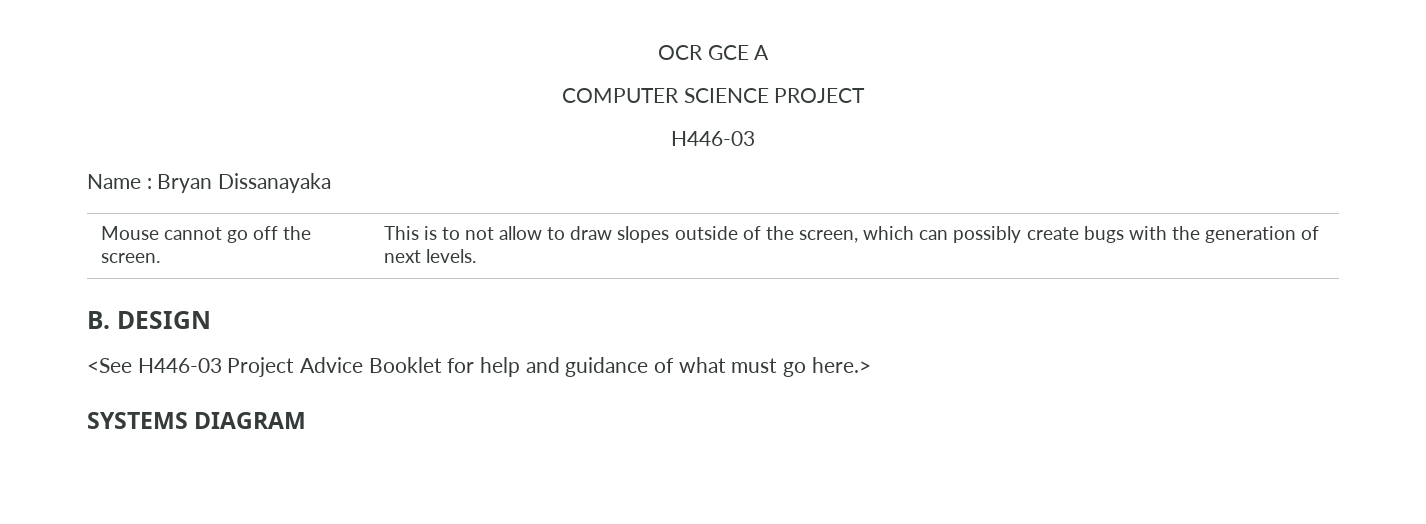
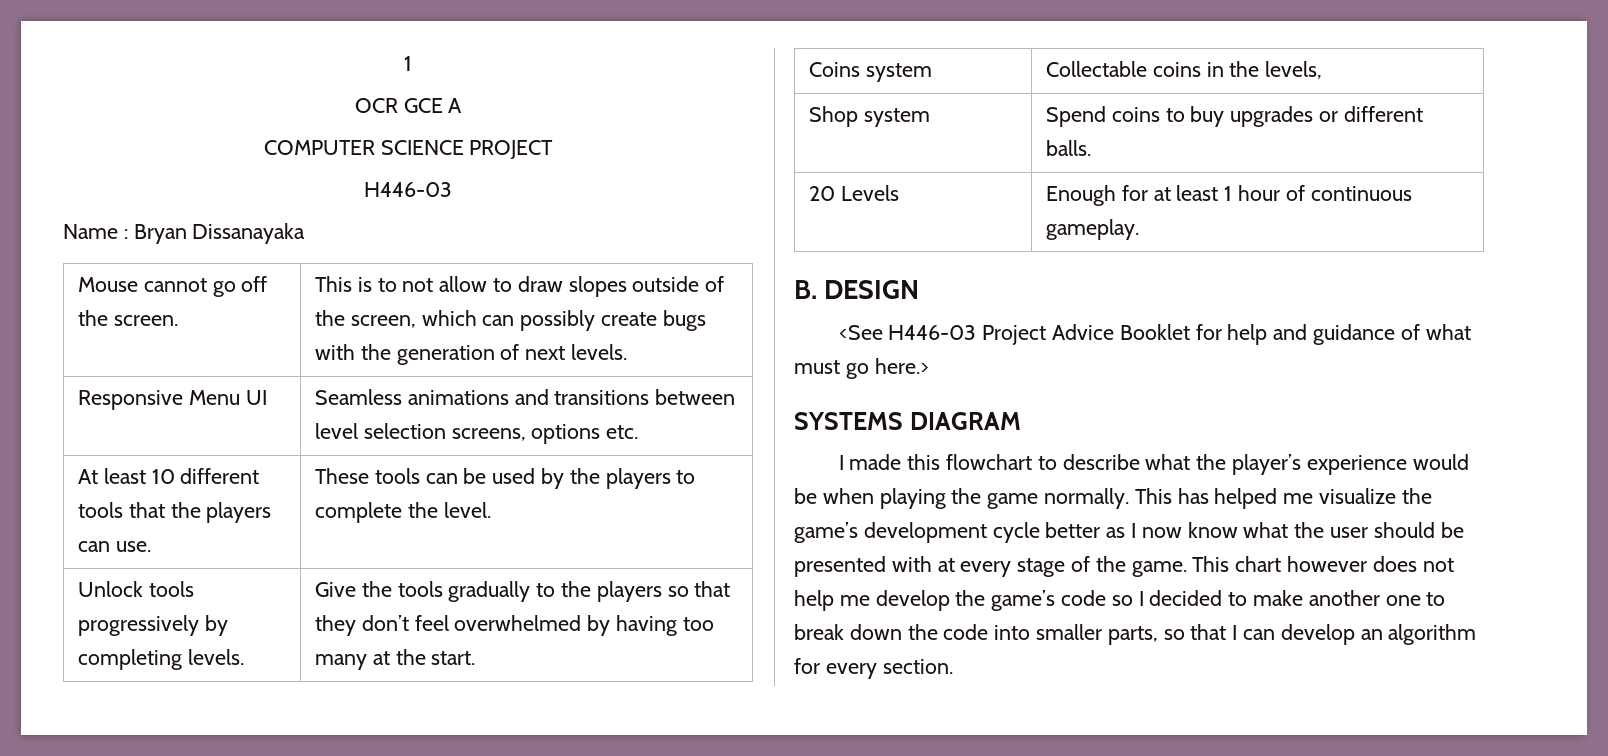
(657, 52) none -> [404,56,412,71] 1 //
(476, 256) none -> [78,390,267,410] [315,389,736,405] [315,423,639,444] [78,468,260,484] [78,502,272,523] [78,541,151,552] [315,468,696,489] [315,502,491,523] [78,581,194,597] [78,615,228,636] [78,649,244,670] [315,581,731,602] [315,615,714,636] [315,649,476,670] [809,62,932,82] [1046,61,1323,79] [809,106,930,127] [1046,106,1423,127] [1046,140,1092,156] [809,185,899,201] [1046,185,1412,206] [1046,219,1140,240] // Responsive Menu UI | Seamless animations and transitions between level selection screens, options etc. // At least 10 different tools that the players can use. | These tools can be used by the players to complete the level. // Unlock tools progressively by completing levels. | Give the tools gradually to the players so that they don’t feel overwhelmed by having too many at the start. // Coins system | Collectable coins in the levels, // Shop system | Spend coins to buy upgrades or different balls. // 20 Levels | Enough for at least 1 hour of continuous gameplay.
(307, 420) none -> [838,454,1469,475] [794,488,1432,509] [794,522,1464,543] [794,556,1454,577] [794,590,1446,611] [794,624,1477,645] [794,658,953,679] // I made this flowchart to describe what the player’s experience would be when playing the game normally. This has helped me visualize the game’s development cycle better as I now know what the user should be presented with at every stage of the game. This chart however does not help me develop the game’s code so I decided to make another one to break down the code into smaller parts, so that I can develop an algorithm for every section.

